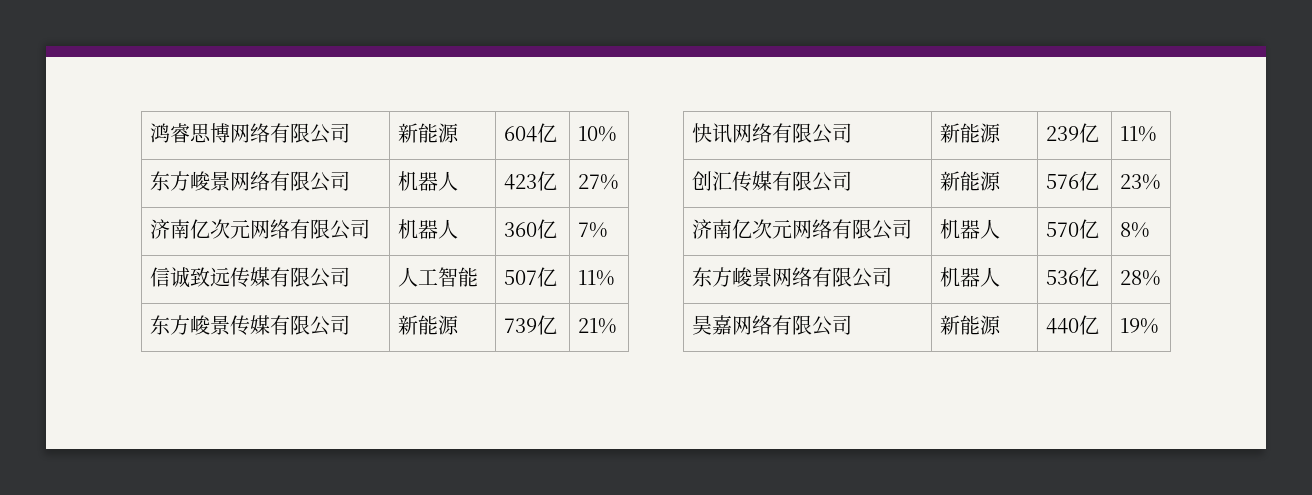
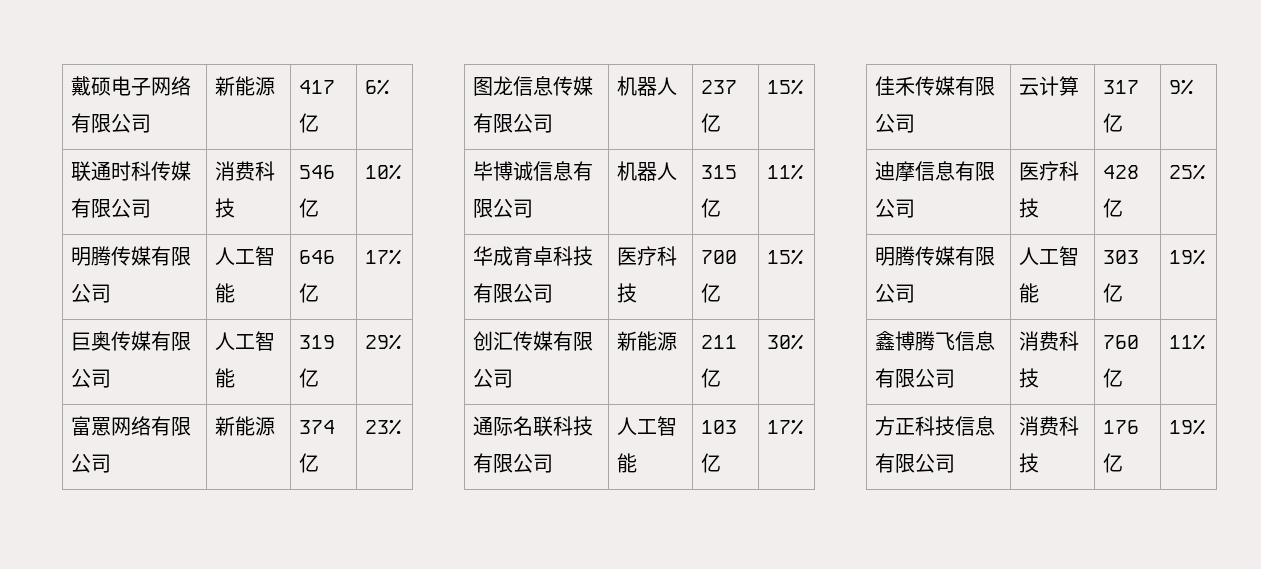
[149,123,350,144] [397,123,459,143] [503,123,557,143] [577,126,616,142] [149,171,350,192] [397,171,458,191] [503,171,557,191] [577,174,618,190] [149,219,370,240] [397,219,458,239] [503,219,557,239] [577,222,607,238] [149,267,350,288] [397,267,478,287] [503,267,557,287] [577,270,614,286] [149,315,350,336] [397,315,459,335] [503,315,557,335] [577,318,616,334] [691,123,852,144] [939,123,1001,143] [1045,123,1099,143] [1119,126,1156,142] 鸿睿思博网络有限公司 | 新能源 | 604亿 | 10% // 东方峻景网络有限公司 | 机器人 | 423亿 | 27% // 济南亿次元网络有限公司 | 机器人 | 360亿 | 7% // 信诚致远传媒有限公司 | 人工智能 | 507亿 | 11% // 东方峻景传媒有限公司 | 新能源 | 739亿 | 21% // 快讯网络有限公司 | 新能源 | 239亿 | 11% -> [71,76,192,96] [71,113,152,133] [215,76,276,96] [299,80,336,94] [299,113,320,133] [365,79,390,95] [71,161,192,182] [71,198,152,218] [215,161,276,181] [215,198,236,218] [299,165,336,179] [299,198,320,218] [365,164,402,180] [71,246,192,266] [71,283,112,303] [215,246,276,266] [215,283,236,303] [299,250,336,264] [299,283,320,303] [365,249,402,265] [71,331,192,351] [71,368,112,388] [215,331,276,351] [215,368,236,388] [299,335,336,349] [299,368,320,388] [365,334,402,350] [71,416,192,436] [71,453,112,473] [215,416,276,436] [299,420,336,434] [299,453,320,473] [365,419,402,435] [473,76,594,96] [473,113,554,133] [617,76,678,96] [701,80,738,94] [701,113,722,133] [767,79,804,95] [473,161,594,181] [473,198,534,218] [617,161,678,181] [701,165,738,179] [701,198,722,218] [767,164,804,180] [473,246,594,266] [473,283,554,303] [617,246,678,266] [617,283,638,303] [701,250,738,264] [701,283,722,303] [767,249,804,265] 戴硕电子网络有限公司 | 新能源 | 417亿 | 6% // 联通时科传媒有限公司 | 消费科技 | 546亿 | 10% // 明腾传媒有限公司 | 人工智能 | 646亿 | 17% // 巨奥传媒有限公司 | 人工智能 | 319亿 | 29% // 富罳网络有限公司 | 新能源 | 374亿 | 23% // 图龙信息传媒有限公司 | 机器人 | 237亿 | 15% // 毕博诚信息有限公司 | 机器人 | 315亿 | 11% // 华成育卓科技有限公司 | 医疗科技 | 700亿 | 15%
[1045,171,1099,191] [1119,174,1160,190] [691,219,912,240] [939,219,1000,239] [1045,219,1099,239] [1119,222,1149,238] [691,267,892,288] [939,267,1000,287] [1045,267,1099,287] [1119,270,1160,286] [691,315,852,336] [939,315,1001,335] [1045,315,1099,335] [1119,318,1158,334] 576亿 | 23% // 济南亿次元网络有限公司 | 机器人 | 570亿 | 8% // 东方峻景网络有限公司 | 机器人 | 536亿 | 28% // 昊嘉网络有限公司 | 新能源 | 440亿 | 19% -> [701,335,738,349] [701,368,722,388] [767,334,804,350] [473,416,594,437] [473,453,554,473] [617,416,678,436] [617,453,638,473] [701,420,738,434] [701,453,722,473] [767,419,804,435] [875,76,996,96] [875,113,916,133] [1019,76,1080,96] [1103,80,1140,94] [1103,113,1124,133] [1169,79,1194,95] [875,161,996,182] [875,198,916,218] [1019,161,1080,181] [1019,198,1040,218] [1103,165,1140,179] [1103,198,1124,218] [1169,164,1206,180] [875,246,996,266] [875,283,916,303] [1019,246,1080,266] [1019,283,1040,303] [1103,250,1140,264] [1103,283,1124,303] [1169,249,1206,265] [875,331,996,351] [875,368,956,388] [1019,331,1080,351] [1019,368,1040,388] [1103,335,1140,349] [1103,368,1124,388] [1169,334,1206,350] [875,416,996,436] [875,453,956,473] [1019,416,1080,436] [1019,453,1040,473] [1103,420,1140,434] [1103,453,1124,473] [1169,419,1206,435] 211亿 | 30% // 通际名联科技有限公司 | 人工智能 | 103亿 | 17% // 佳禾传媒有限公司 | 云计算 | 317亿 | 9% // 迪摩信息有限公司 | 医疗科技 | 428亿 | 25% // 明腾传媒有限公司 | 人工智能 | 303亿 | 19% // 鑫博腾飞信息有限公司 | 消费科技 | 760亿 | 11% // 方正科技信息有限公司 | 消费科技 | 176亿 | 19%

